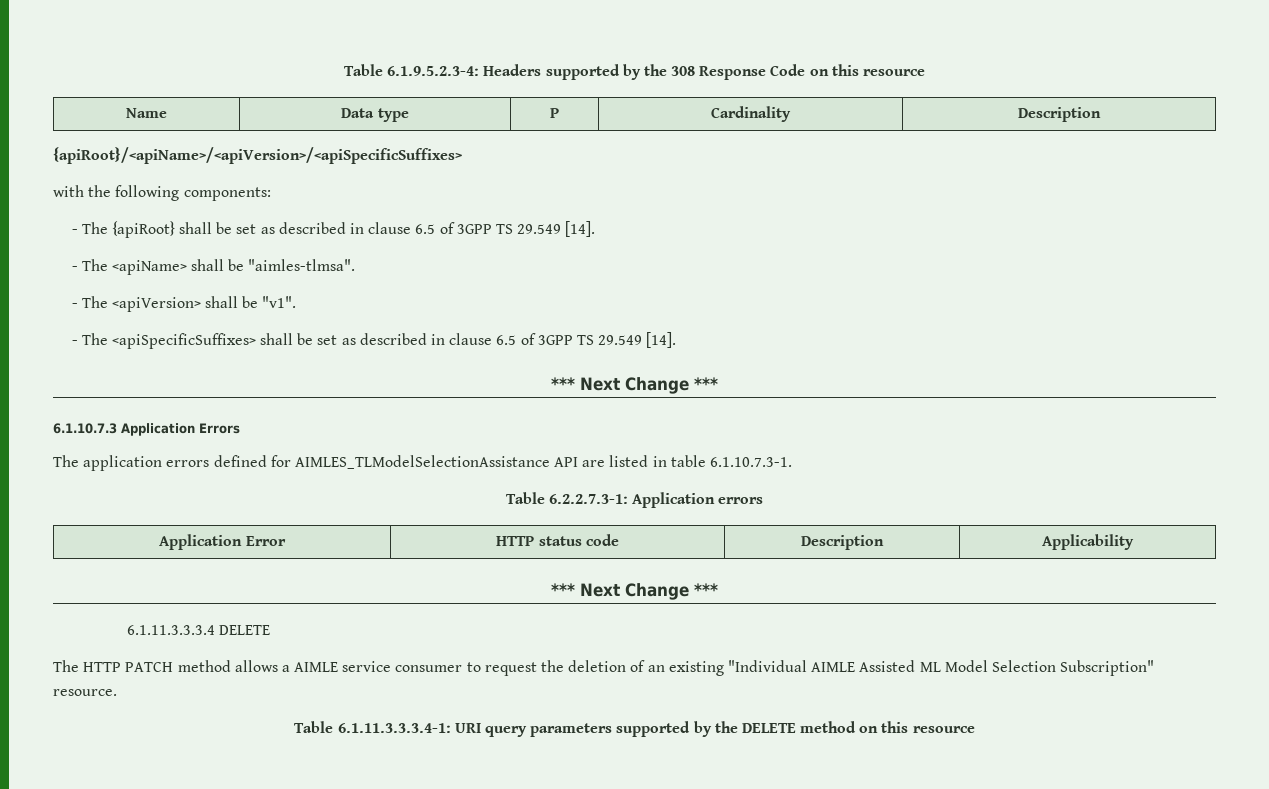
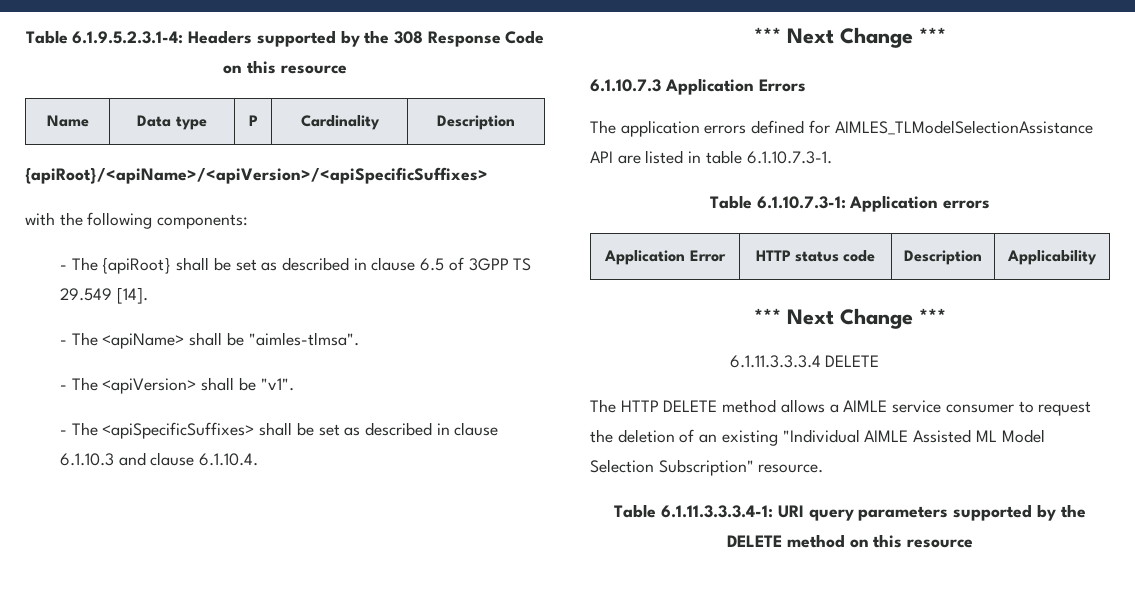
[343,64,480,76] Table 6.1.9.5.2.3-4: -> [25,30,184,44] Table 6.1.9.5.2.3.1-4:
[496,332,677,348] 6.5 of 3GPP TS 29.549 [14]. -> [59,452,259,466] 6.1.10.3 and clause 6.1.10.4.
[548,494,628,504] 6.2.2.7.3-1: -> [756,196,846,209] 6.1.10.7.3-1:
[125,662,174,672] PATCH -> [663,400,718,412] DELETE

